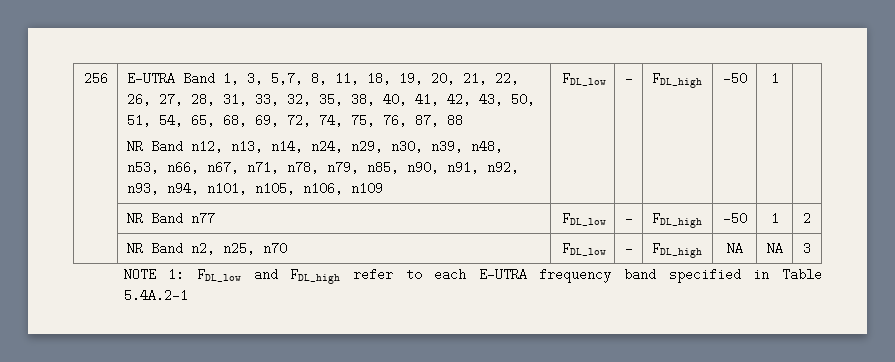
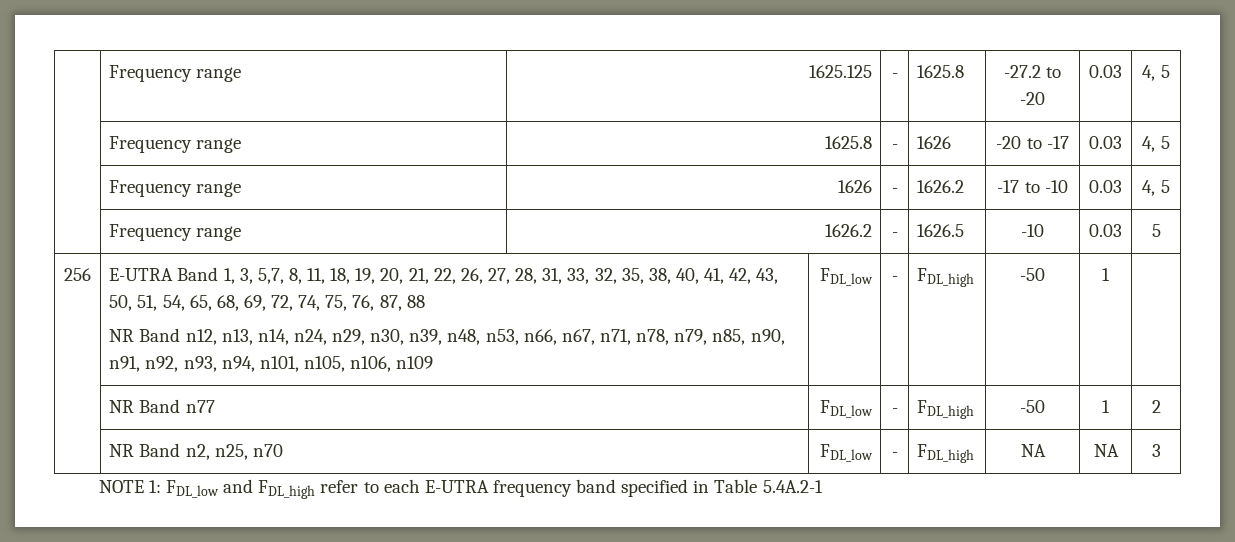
(83, 78) none -> [109,65,242,82] [808,65,872,78] [891,73,898,78] [917,65,965,78] [1003,65,1062,78] [1020,92,1045,105] [1089,65,1122,78] [1142,65,1170,81] [109,136,242,153] [824,136,872,149] [891,144,898,149] [917,136,952,149] [996,136,1069,149] [1089,136,1122,149] [1142,136,1170,152] [109,180,242,197] [837,180,872,193] [891,188,898,193] [917,180,965,193] [997,180,1068,193] [1089,180,1122,193] [1142,180,1170,196] [109,224,242,241] [824,224,872,237] [891,232,898,237] [917,224,965,237] [1021,224,1044,237] [1089,224,1122,237] [1151,224,1161,237] | Frequency range | 1625.125 | - | 1625.8 | -27.2 to -20 | 0.03 | 4, 5 // | Frequency range | 1625.8 | - | 1626 | -20 to -17 | 0.03 | 4, 5 // | Frequency range | 1626 | - | 1626.2 | -17 to -10 | 0.03 | 4, 5 // | Frequency range | 1626.2 | - | 1626.5 | -10 | 0.03 | 5 //

